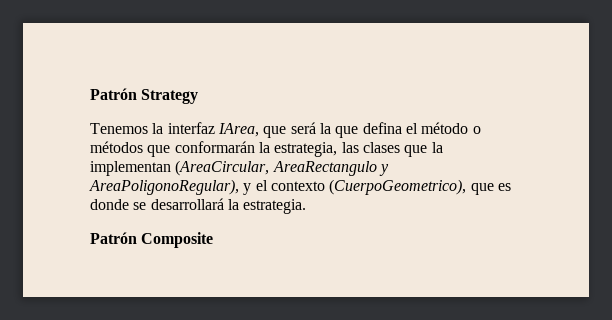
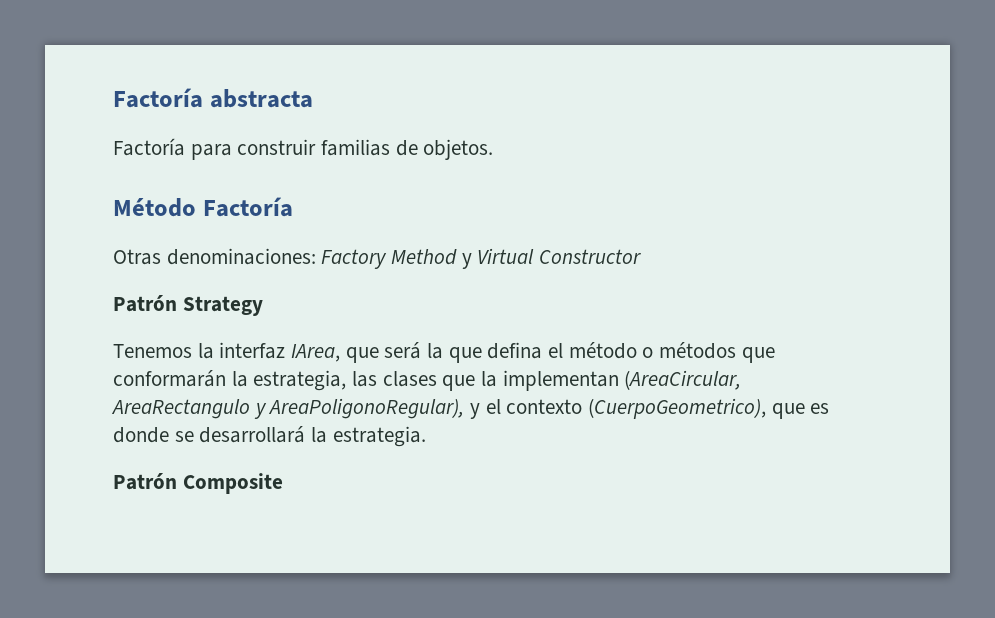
(90, 94) none -> [113,88,313,108] [113,138,494,160] [113,197,293,217] [113,248,642,269] Factoría abstracta // Factoría para construir familias de objetos. // Método Factoría // Otras denominaciones: Factory Method y Virtual Constructor //

